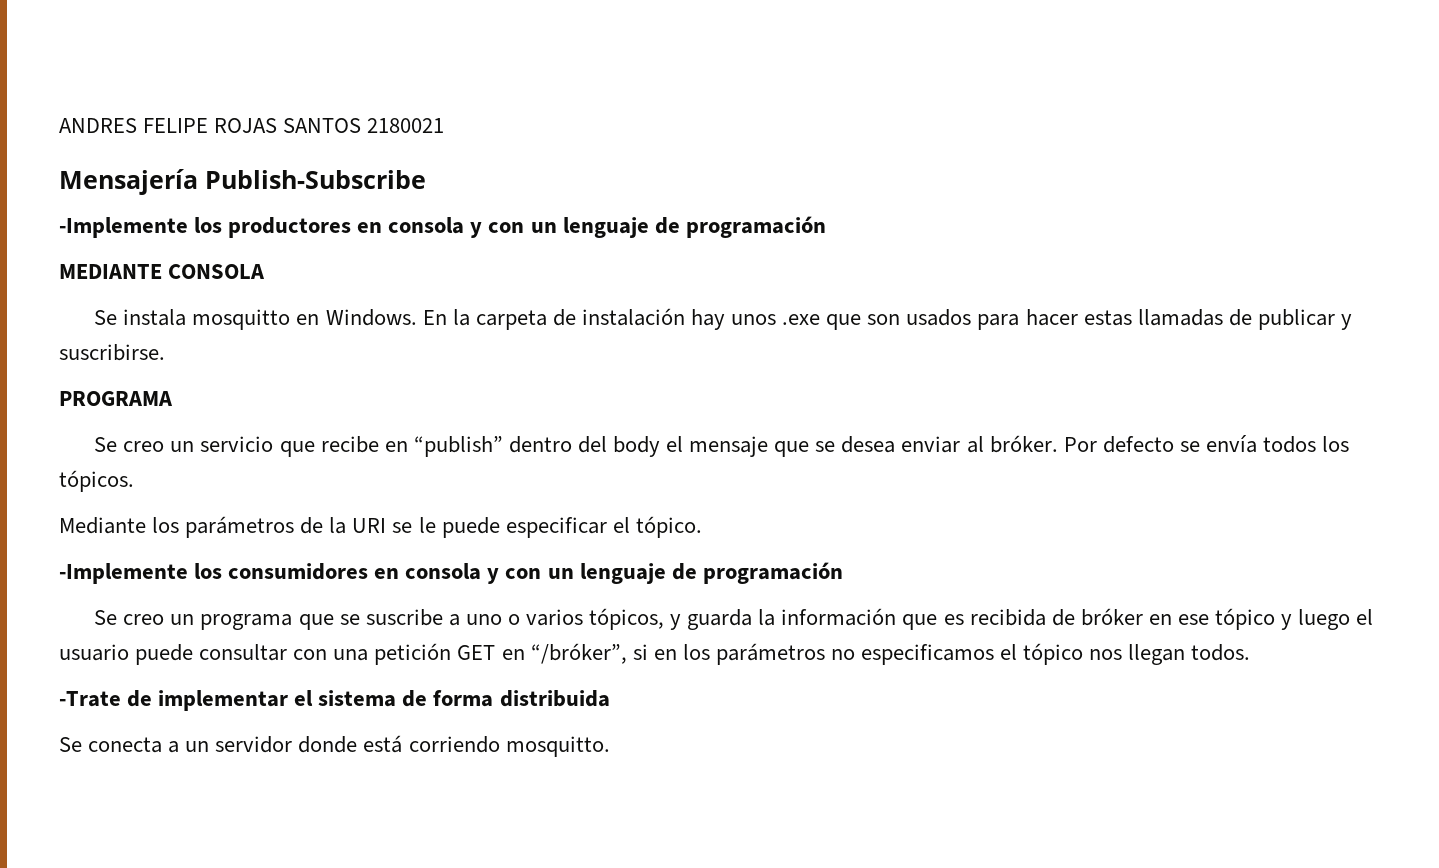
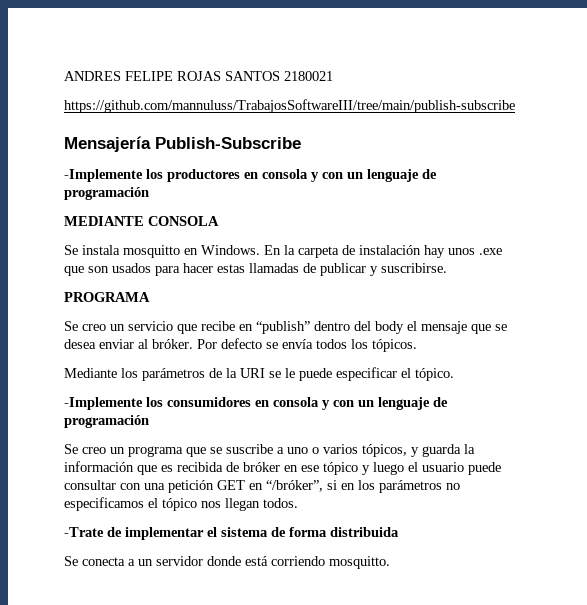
(445, 125) none -> [64,99,515,113] // https://github.com/mannuluss/TrabajosSoftwareIII/tree/main/publish-subscribe

